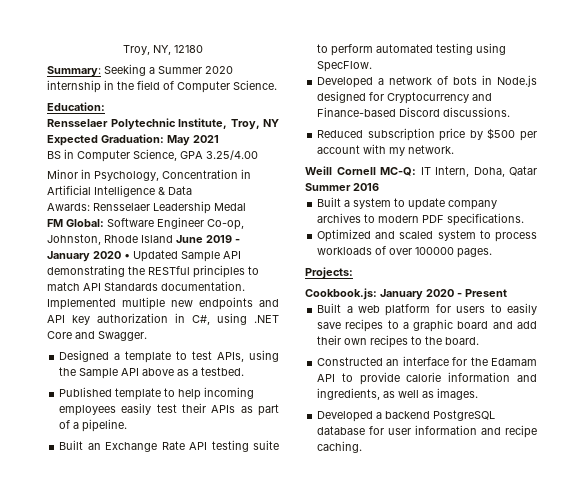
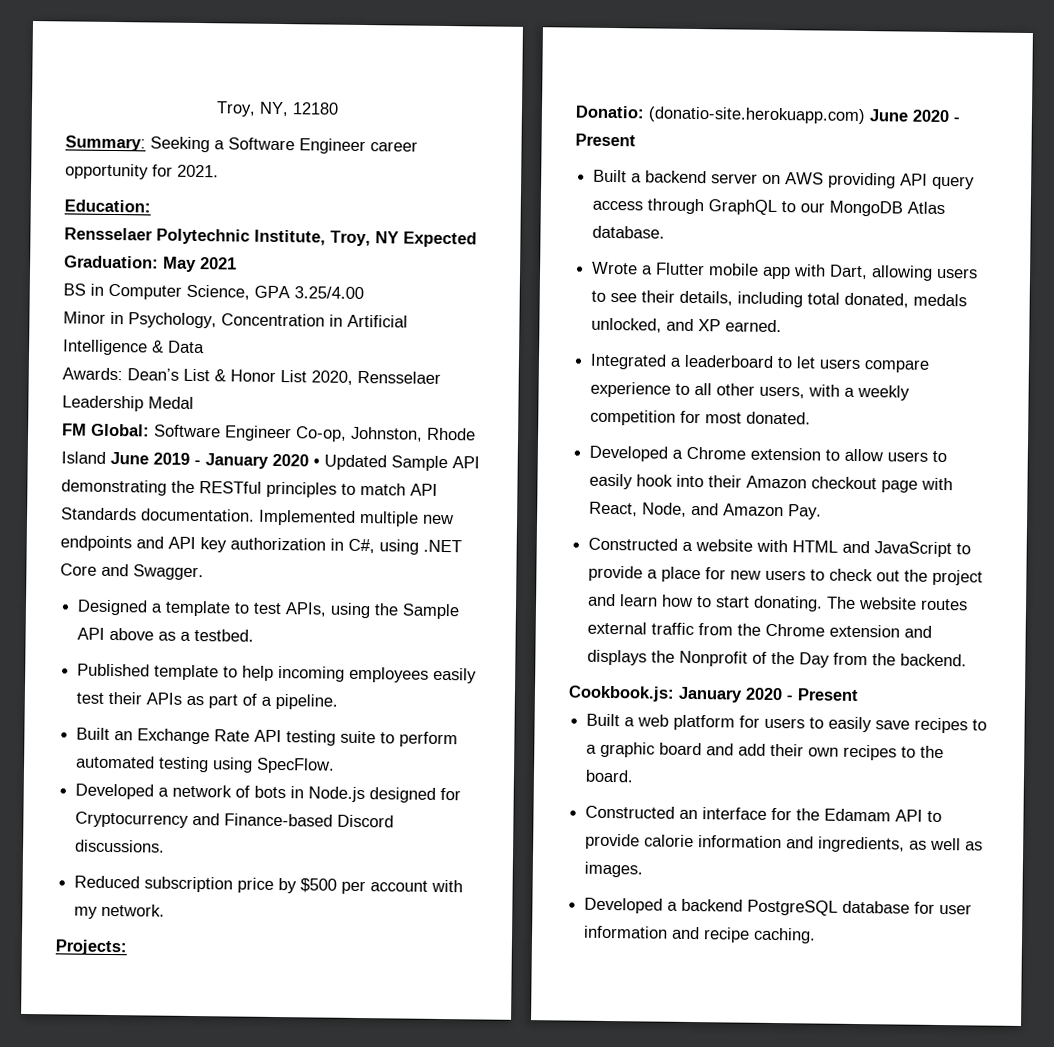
[158,66,233,74] [47,80,277,93] Summer 2020 internship in the field of Computer Science. -> [228,137,418,155] [65,163,219,180] Software Engineer career opportunity for 2021.
(90, 207) none -> [127,368,353,385] Dean’s List & Honor List 2020,
[305,166,537,177] [305,183,379,191] [317,197,498,210] [317,213,525,226] [317,229,537,242] [317,246,493,258] [305,267,353,279] Weill Cornell MC-Q: IT Intern, Doha, Qatar Summer 2016 // Built a system to update company archives to modern PDF specifications. // Optimized and scaled system to process workloads of over 100000 pages. // Projects: -> [55,939,127,956] [575,105,960,125] [575,133,636,147] [593,169,976,190] [592,198,946,217] [592,225,666,239] [592,261,979,281] [591,290,968,308] [591,317,783,333] [590,353,931,373] [590,381,911,401] [590,409,812,426] [589,445,948,463] [589,473,954,493] [589,501,823,520] [588,537,972,558] [588,565,984,586] [588,593,969,612] [587,621,933,638] [587,649,968,668] Projects: // Donatio: (donatio-site.herokuapp.com) June 2020 - Present // Built a backend server on AWS providing API query access through GraphQL to our MongoDB Atlas database. // Wrote a Flutter mobile app with Dart, allowing users to see their details, including total donated, medals unlocked, and XP earned. // Integrated a leaderboard to let users compare experience to all other users, with a weekly competition for most donated. // Developed a Chrome extension to allow users to easily hook into their Amazon checkout page with React, Node, and Amazon Pay. // Constructed a website with HTML and JavaScript to provide a place for new users to check out the project and learn how to start donating. The website routes external traffic from the Chrome extension and displays the Nonprofit of the Day from the backend.

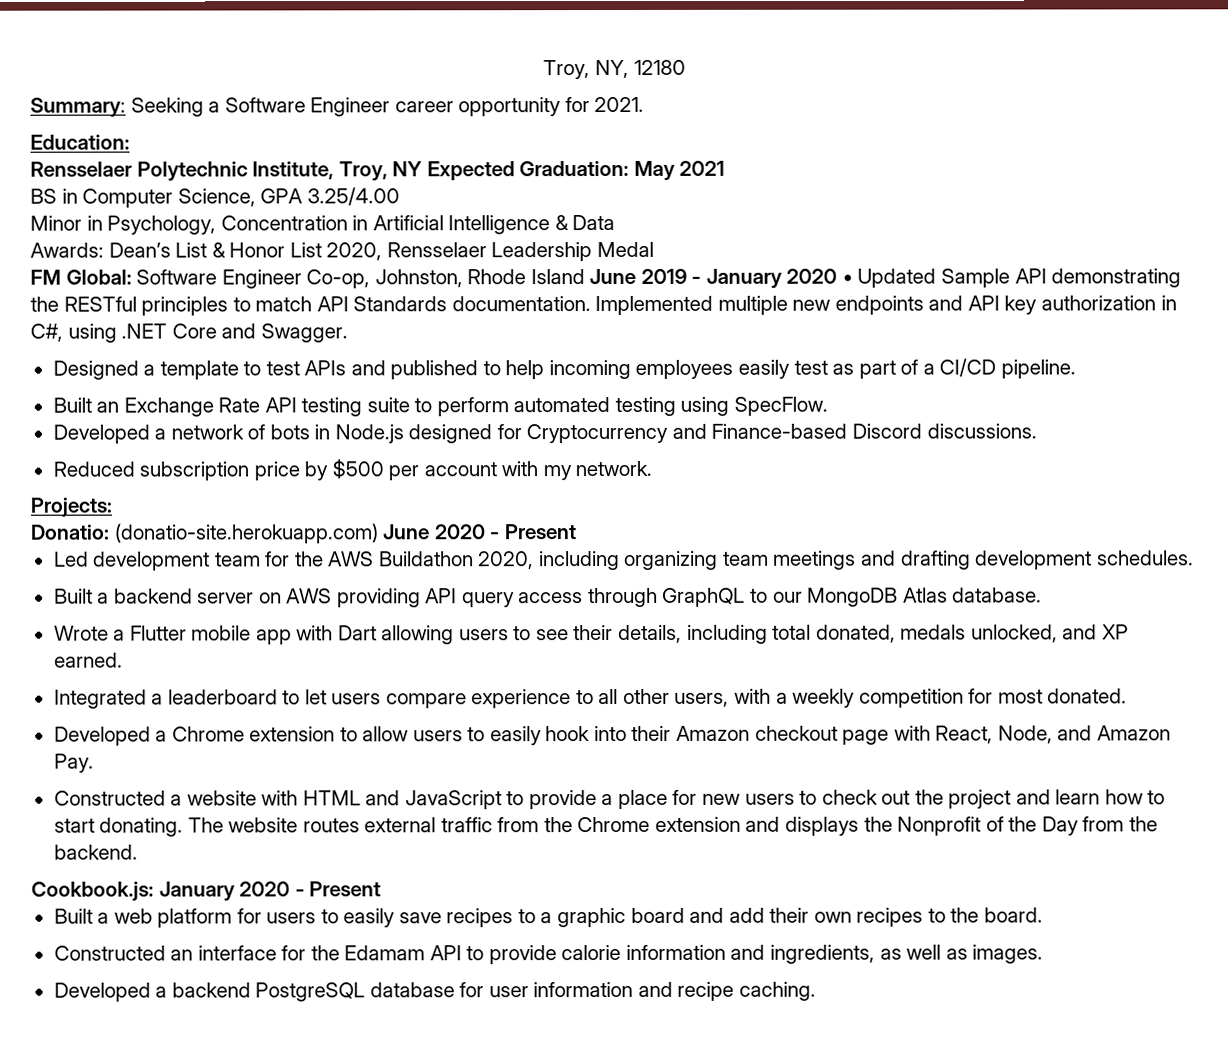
[285,602,461,620] [77,627,255,642] [77,663,220,681] APIs, using the Sample API above as a testbed. // Published template -> [304,360,479,380] APIs and published
[108,691,183,705] their APIs -> (828, 367) none
(273, 701) none -> [939,358,997,377] CI/CD
(636, 140) none -> [53,550,1194,571] // Led development team for the AWS Buildathon 2020, including organizing team meetings and drafting development schedules.
[829,264,869,280] Dart, -> [337,625,377,641] Dart

